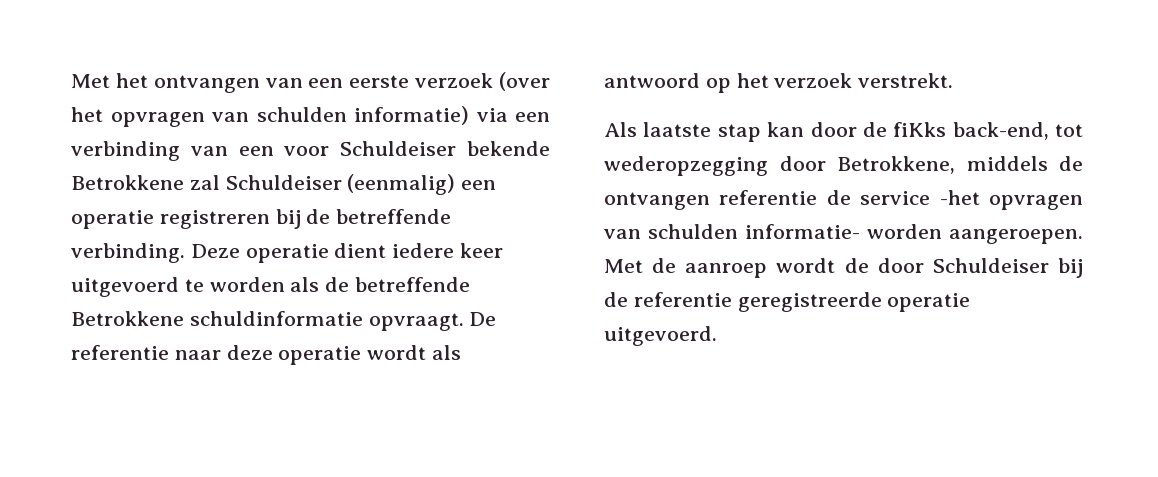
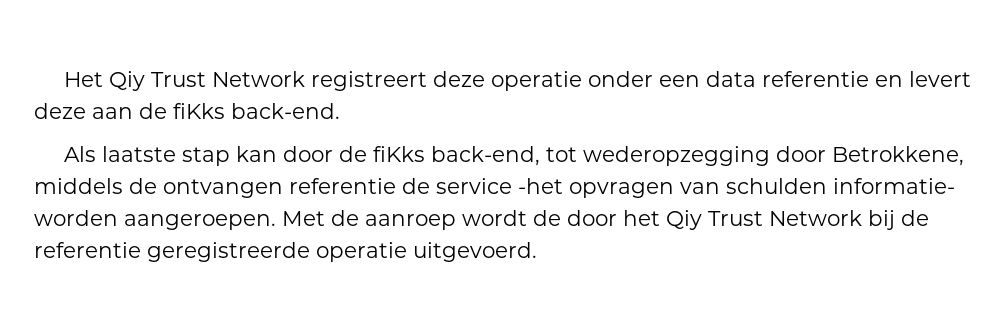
[71,72,550,93] [71,106,550,127] [71,141,550,161] [71,174,497,195] [71,209,452,229] [71,243,504,263] [71,277,471,297] [71,311,497,331] [71,345,462,365] [604,73,954,93] Met het ontvangen van een eerste verzoek (over het opvragen van schulden informatie) via een verbinding van een voor Schuldeiser bekende Betrokkene zal Schuldeiser (eenmalig) een operatie registreren bij de betreffende verbinding. Deze operatie dient iedere keer uitgevoerd te worden als de betreffende Betrokkene schuldinformatie opvraagt. De referentie naar deze operatie wordt als antwoord op het verzoek verstrekt. -> [63,71,971,91] [34,103,340,119] Het Qiy Trust Network registreert deze operatie onder een data referentie en levert deze aan de fiKks back-end.
[932,258,1049,273] Schuldeiser -> [623,210,862,230] het Qiy Trust Network

